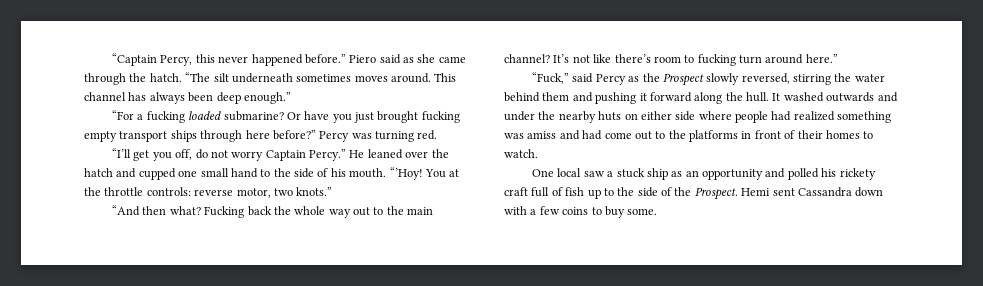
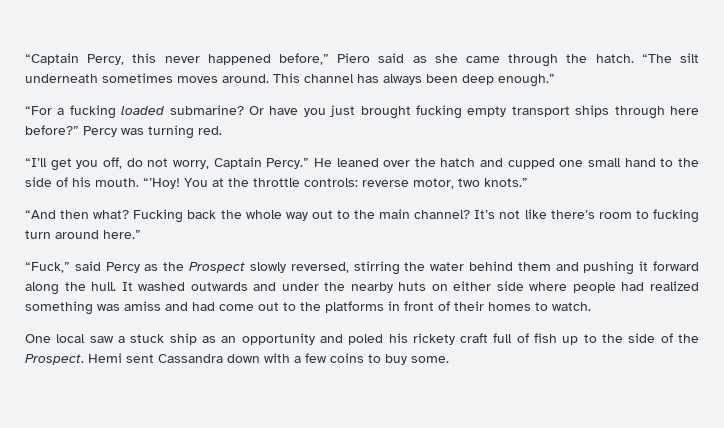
[304,54,346,64] before.” -> [279,53,329,65] before,”
[231,151,264,161] worry -> [172,160,209,169] worry,
[787,168,819,180] polled -> [348,334,384,345] poled

